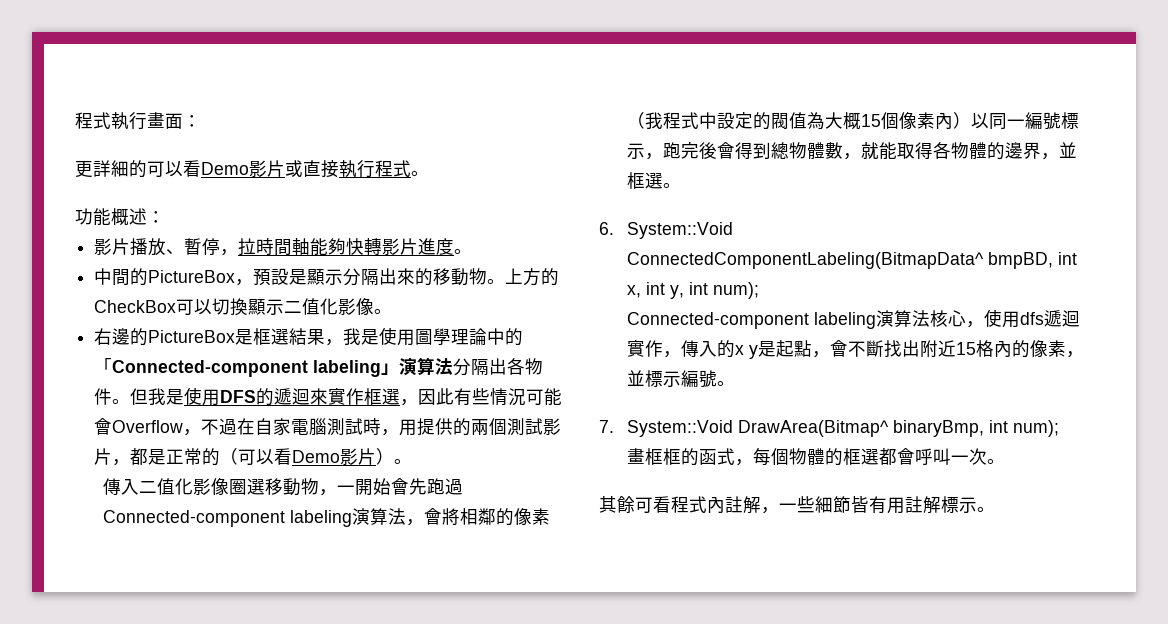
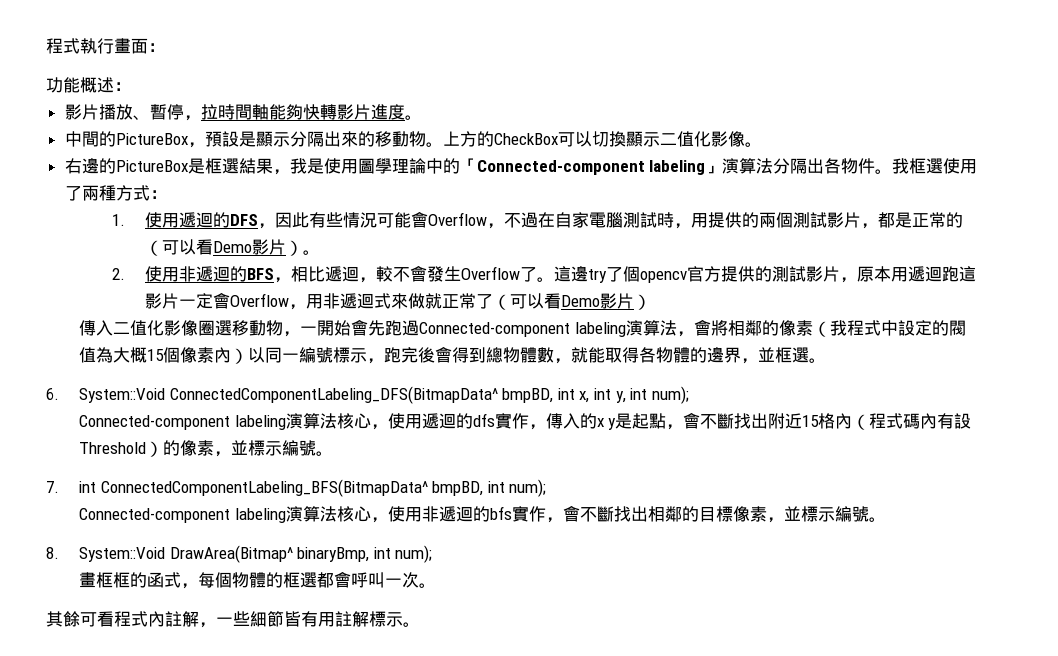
[75,160,429,178] // 更詳細的可以看Demo影片或直接執行程式。 -> (165, 47) none
[130,387,401,406] 但我是使用DFS的遞迴來實作框選 -> [892,158,978,174] [64,185,167,201] [111,212,258,228] 我框選使用了兩種方式： // 1.使用遞迴的DFS
(413, 461) none -> [111,265,976,283] [144,292,651,310] // 2.使用非遞迴的BFS，相比遞迴，較不會發生Overflow了。這邊try了個opencv官方提供的測試影片，原本用遞迴跑這影片一定會Overflow，用非遞迴式來做就正常了（可以看Demo影片）
[626,252,984,269] ConnectedComponentLabeling(BitmapData^ -> [169,386,498,404] ConnectedComponentLabeling_DFS(BitmapData^
[1019,310,1080,327] dfs遞迴 -> [421,413,495,429] 遞迴的dfs
(1012, 349) none -> [852,413,972,430] [78,441,163,457] （程式碼內有設Threshold）
(614, 426) none -> [78,479,547,497] [78,505,886,523] [46,547,59,559] int ConnectedComponentLabeling_BFS(BitmapData^ bmpBD, int num); // Connected-component labeling演算法核心，使用非遞迴的bfs實作，會不斷找出相鄰的目標像素，並標示編號。 // 8.

